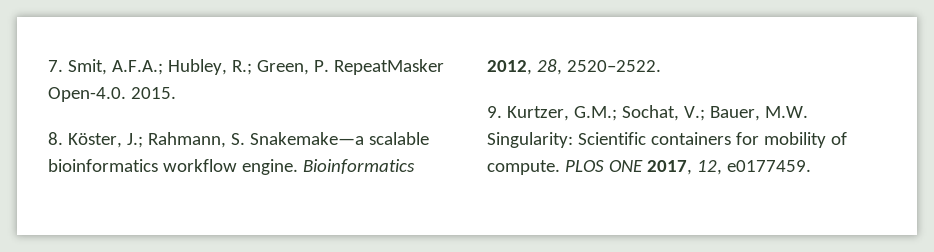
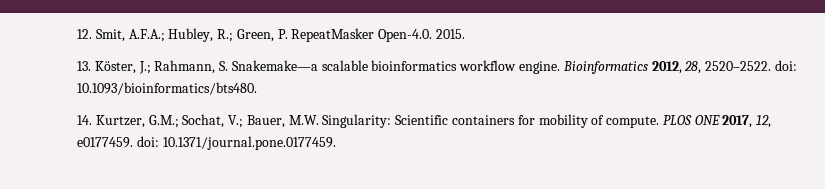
[48,60,63,72] 7. -> [77,29,92,39] 12.
[48,132,63,145] 8. -> [77,61,91,71] 13.
[487,106,502,118] // 9. -> [774,60,797,71] [77,82,257,95] [77,115,92,125] doi: 10.1093/bioinformatics/bts480. // 14.
(811, 166) none -> [136,136,336,150] doi: 10.1371/journal.pone.0177459.

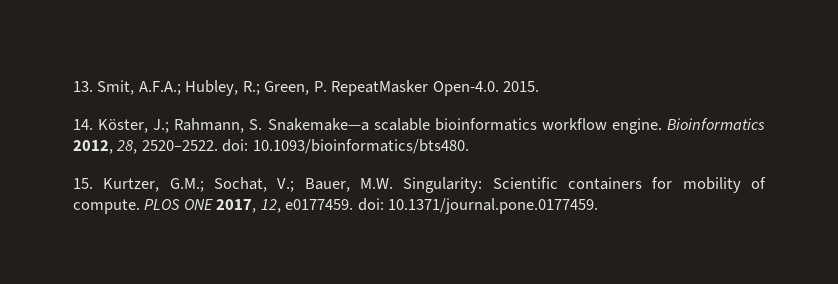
[77,29,92,39] 12. -> [73,81,93,92] 13.
[77,61,91,71] 13. -> [73,119,93,130] 14.
[77,115,92,125] 14. -> [73,178,93,189] 15.

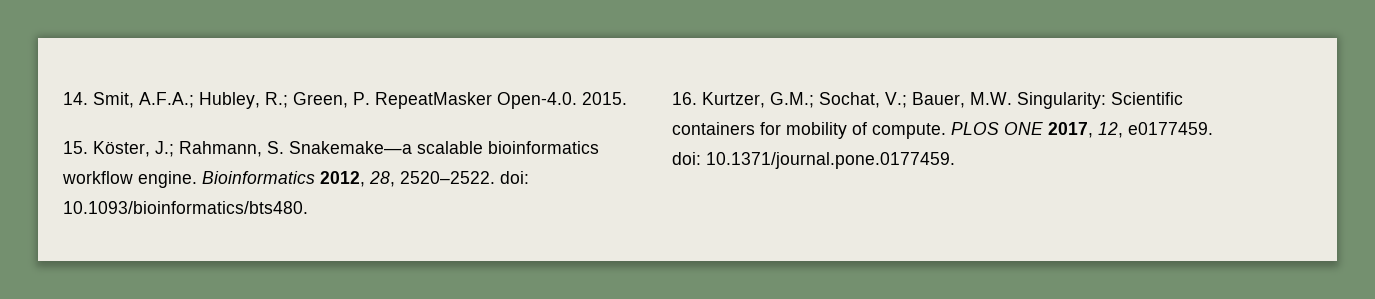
[73,81,93,92] 13. -> [63,92,88,105] 14.
[73,119,93,130] 14. -> [63,141,88,154] 15.
[73,178,93,189] 15. -> [672,92,697,105] 16.

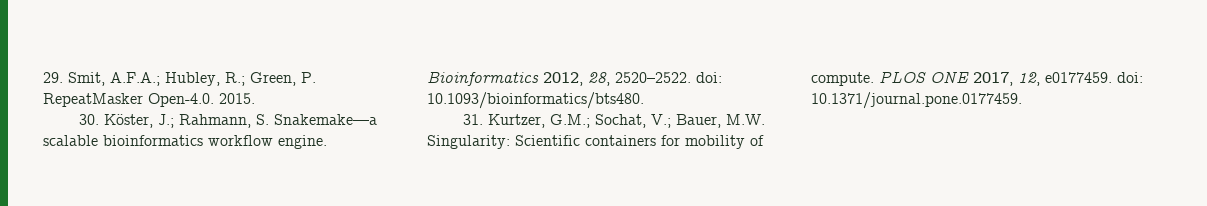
[63,92,88,105] 14. -> [43,72,63,83] 29.
[63,141,88,154] 15. -> [78,114,99,125] 30.
[672,92,697,105] 16. -> [462,114,483,125] 31.

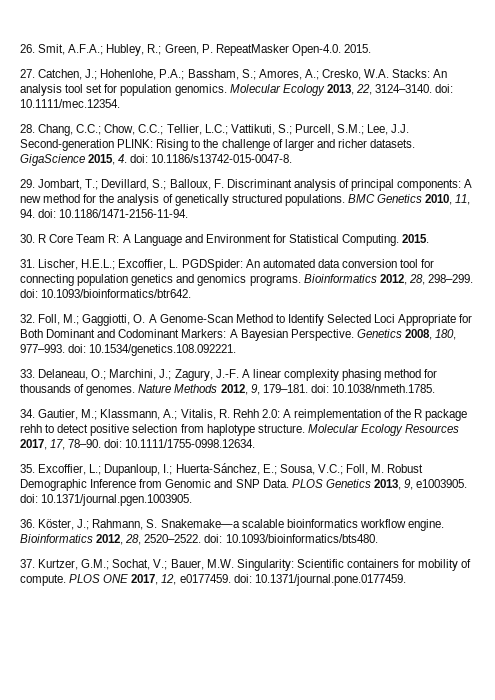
[43,72,63,83] 29. -> [20,44,35,53] 26.
[78,114,99,125] 30. -> [20,69,448,80] [20,84,454,96] [20,99,120,108] [20,124,410,136] [20,139,416,151] [20,154,293,166] [20,179,473,191] [20,194,471,206] [20,209,189,218] [20,234,430,246] [20,259,435,271] [20,274,473,286] [20,289,192,298] [20,314,473,326] [20,329,457,341] [20,344,237,356] [20,369,438,381] [20,384,435,396] [20,409,468,421] [20,424,460,436] [20,439,256,450] [20,463,424,476] [20,479,468,491] [20,494,193,506] [20,519,35,528] 27. Catchen, J.; Hohenlohe, P.A.; Bassham, S.; Amores, A.; Cresko, W.A. Stacks: An analysis tool set for population genomics. Molecular Ecology 2013, 22, 3124–3140. doi: 10.1111/mec.12354. // 28. Chang, C.C.; Chow, C.C.; Tellier, L.C.; Vattikuti, S.; Purcell, S.M.; Lee, J.J. Second-generation PLINK: Rising to the challenge of larger and richer datasets. GigaScience 2015, 4. doi: 10.1186/s13742-015-0047-8. // 29. Jombart, T.; Devillard, S.; Balloux, F. Discriminant analysis of principal components: A new method for the analysis of genetically structured populations. BMC Genetics 2010, 11, 94. doi: 10.1186/1471-2156-11-94. // 30. R Core Team R: A Language and Environment for Statistical Computing. 2015. // 31. Lischer, H.E.L.; Excoffier, L. PGDSpider: An automated data conversion tool for connecting population genetics and genomics programs. Bioinformatics 2012, 28, 298–299. doi: 10.1093/bioinformatics/btr642. // 32. Foll, M.; Gaggiotti, O. A Genome-Scan Method to Identify Selected Loci Appropriate for Both Dominant and Codominant Markers: A Bayesian Perspective. Genetics 2008, 180, 977–993. doi: 10.1534/genetics.108.092221. // 33. Delaneau, O.; Marchini, J.; Zagury, J.-F. A linear complexity phasing method for thousands of genomes. Nature Methods 2012, 9, 179–181. doi: 10.1038/nmeth.1785. // 34. Gautier, M.; Klassmann, A.; Vitalis, R. Rehh 2.0: A reimplementation of the R package rehh to detect positive selection from haplotype structure. Molecular Ecology Resources 2017, 17, 78–90. doi: 10.1111/1755-0998.12634. // 35. Excoffier, L.; Dupanloup, I.; Huerta-Sánchez, E.; Sousa, V.C.; Foll, M. Robust Demographic Inference from Genomic and SNP Data. PLOS Genetics 2013, 9, e1003905. doi: 10.1371/journal.pgen.1003905. // 36.
[462,114,483,125] 31. -> [20,559,35,568] 37.

